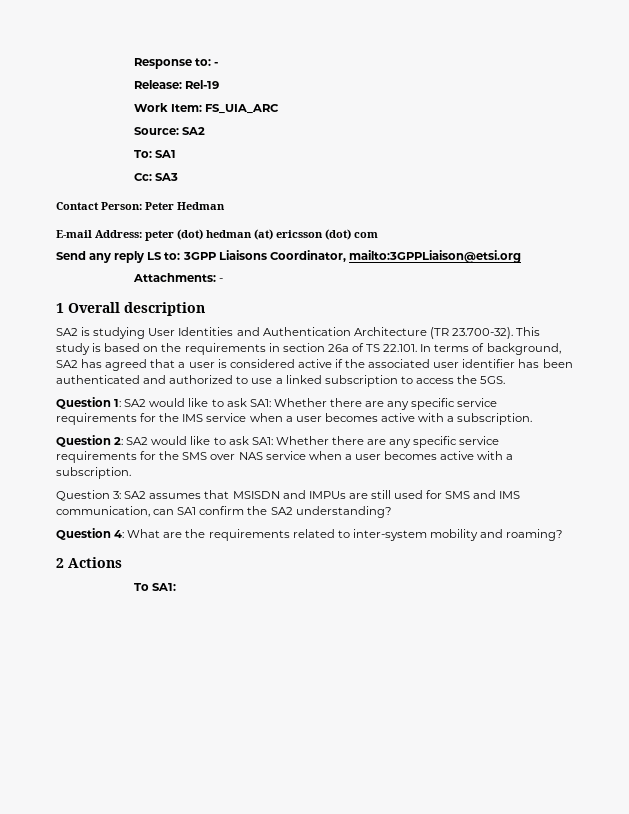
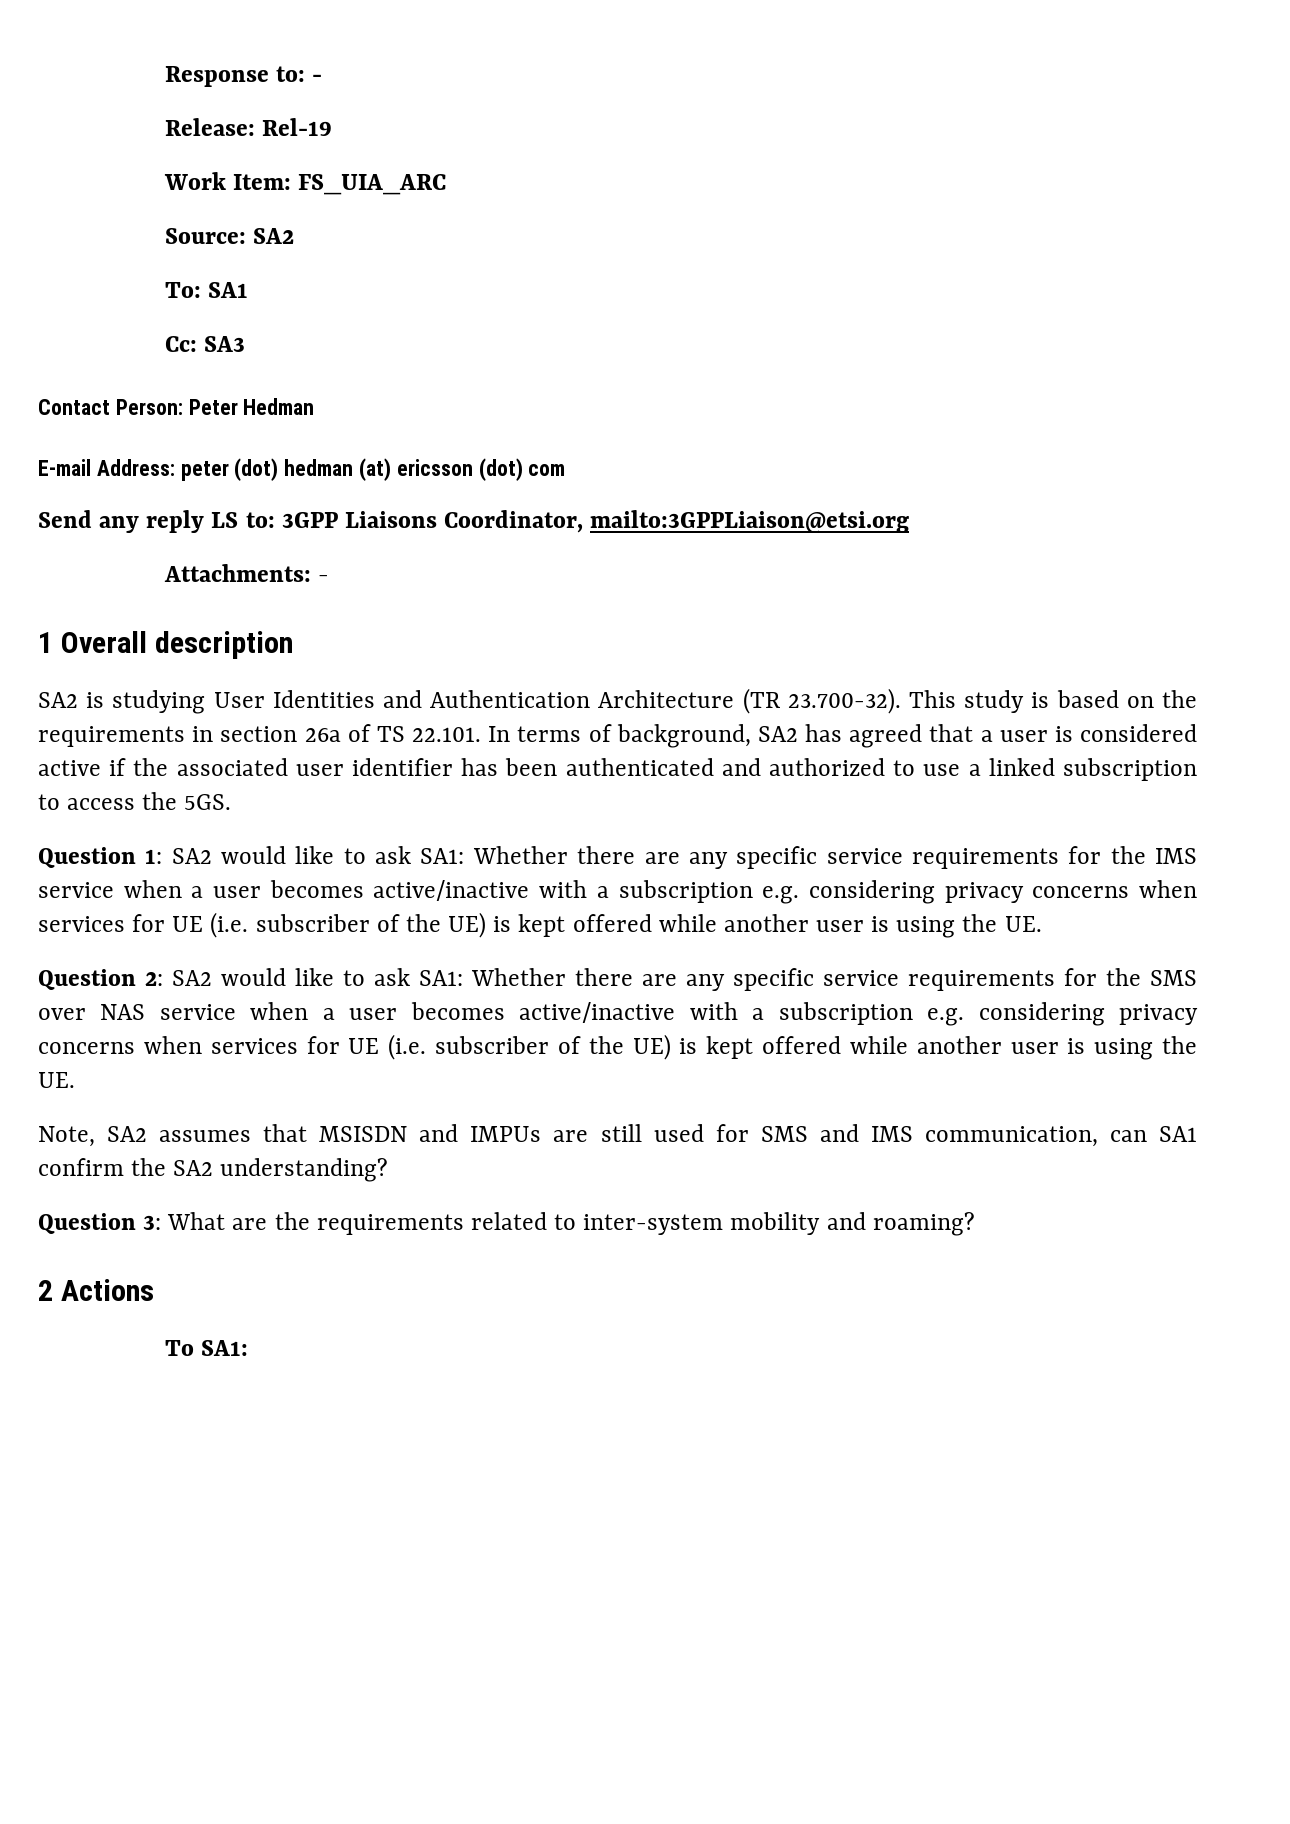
[380,413,533,425] active with a subscription. -> [373,880,1197,904] [38,912,1042,938] active/inactive with a subscription e.g. considering privacy concerns when services for UE (i.e. subscriber of the UE) is kept offered while another user is using the UE.
[440,451,514,460] [56,467,131,479] [56,490,122,501] active with a subscription. // Question 3: -> [519,1002,1198,1026] [38,1034,1197,1060] [38,1072,75,1088] [38,1126,95,1147] active/inactive with a subscription e.g. considering privacy concerns when services for UE (i.e. subscriber of the UE) is kept offered while another user is using the UE. // Note,
[114,530,125,538] 4: -> [143,1215,162,1230] 3:

